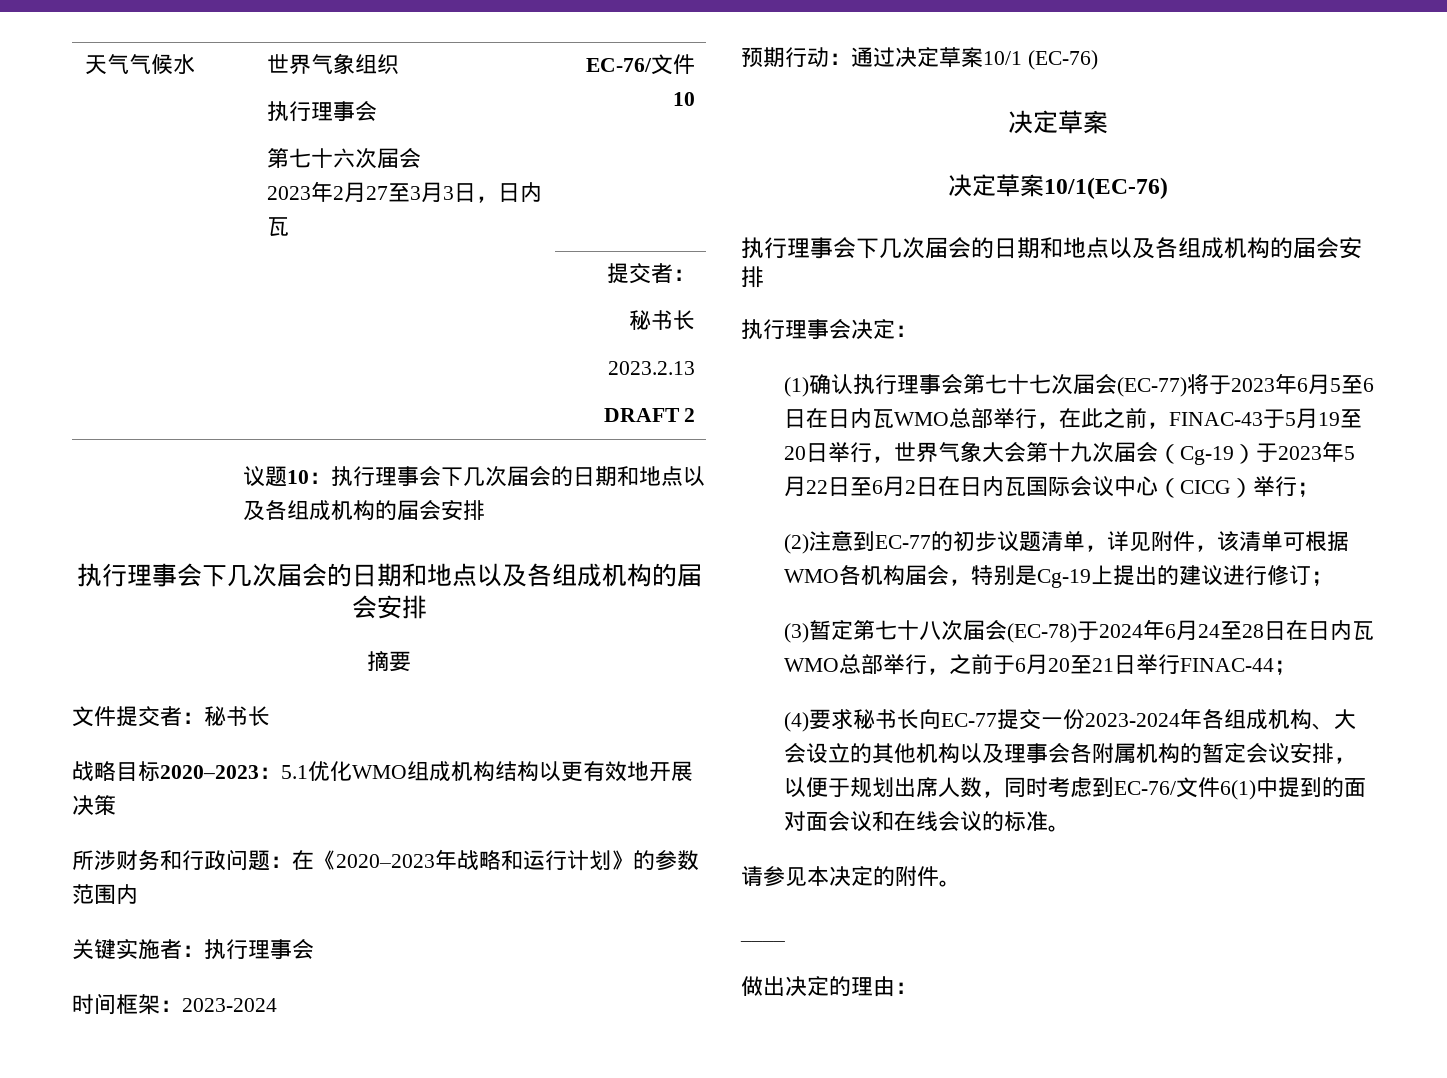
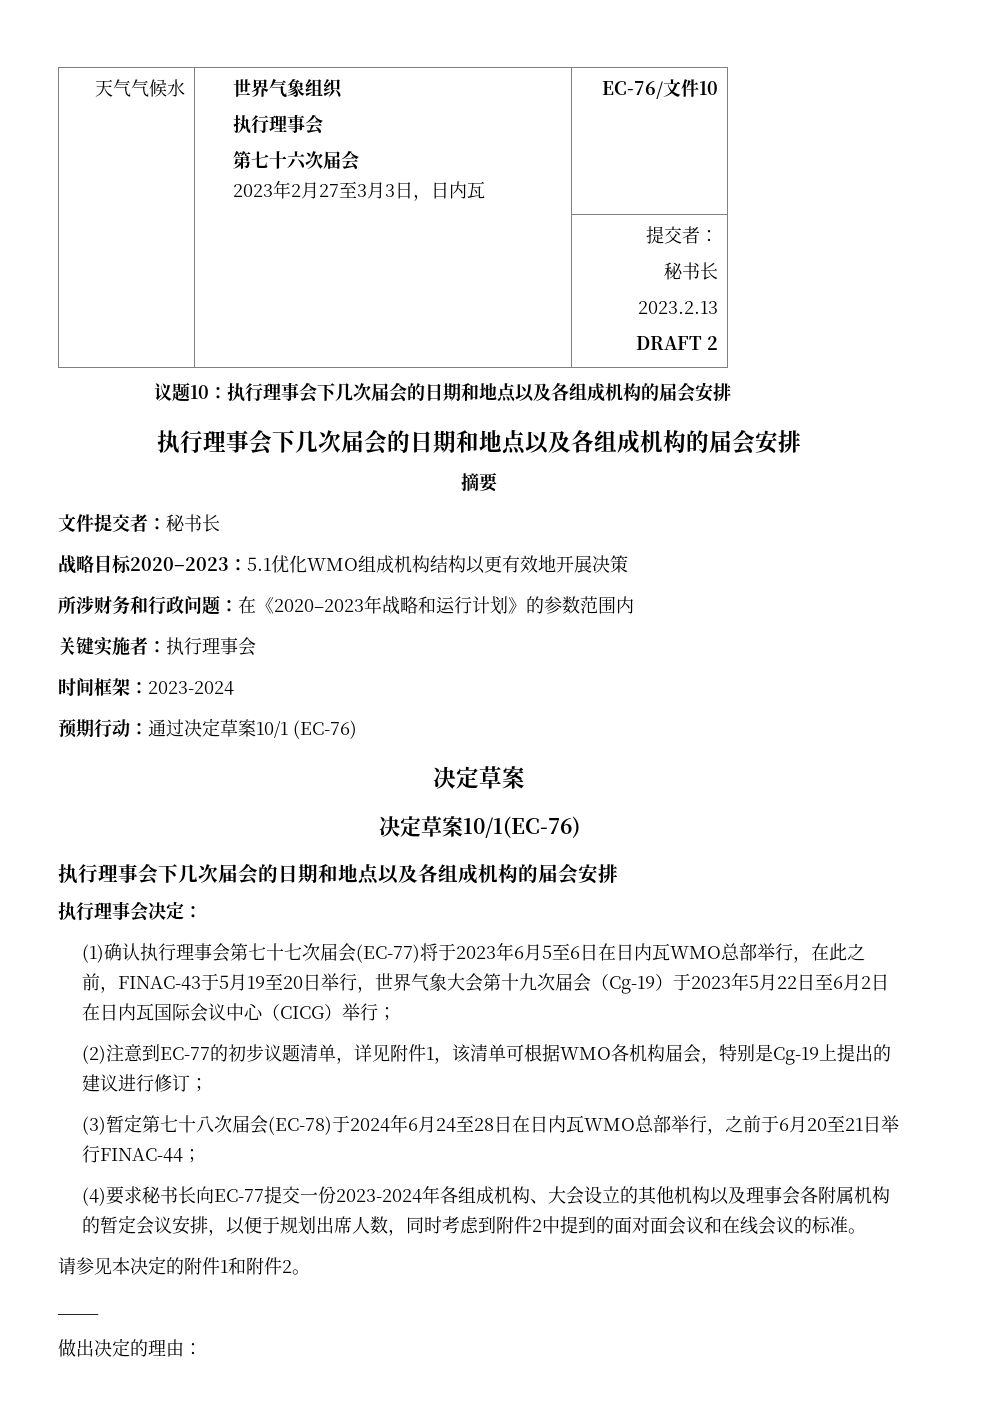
(1195, 541) none -> [426,1047,435,1060] 1
[1113,777,1256,800] EC-76/文件6(1) -> [496,1216,543,1234] 附件2
(939, 876) none -> [220,1257,292,1275] 1和附件2

